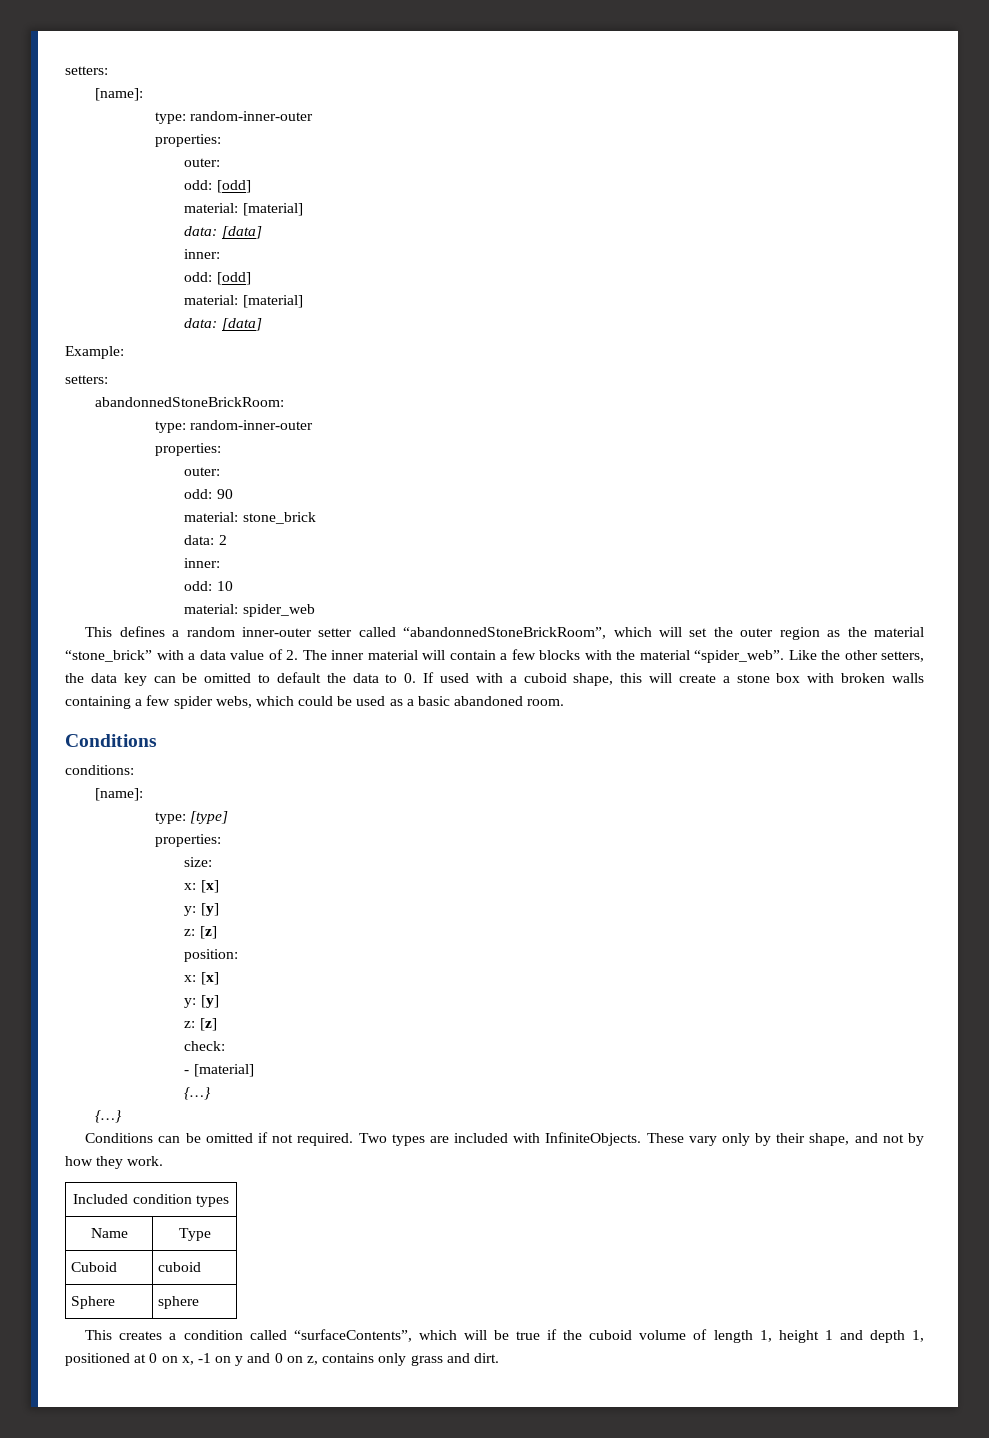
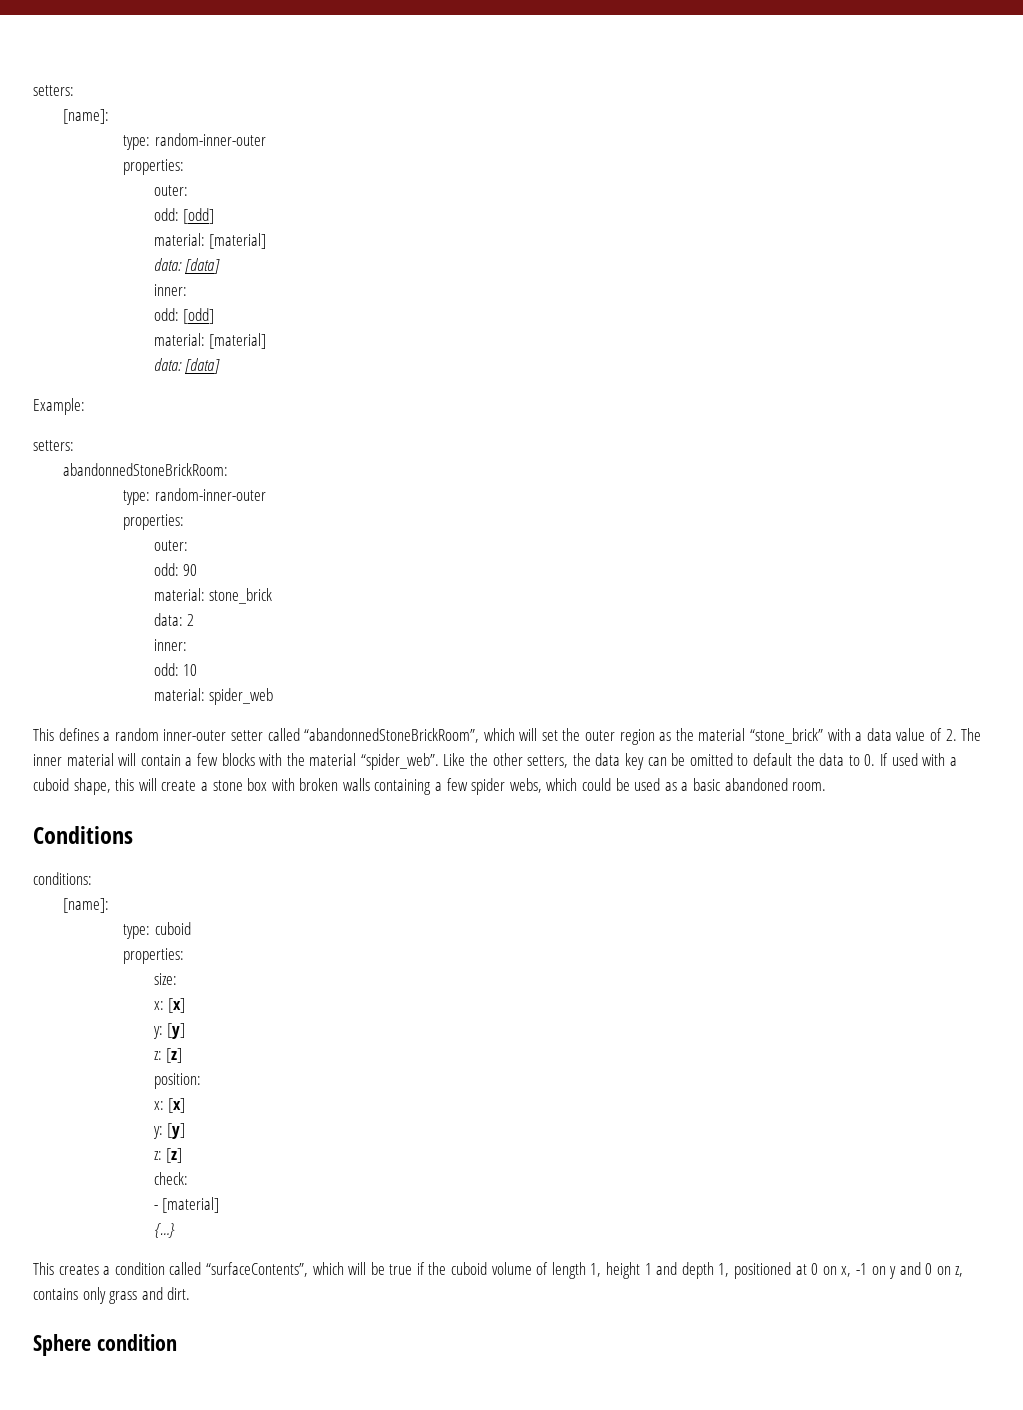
[189,811,228,824] [type] -> [155,922,192,935] cuboid
[94,1110,122,1123] [85,1132,924,1146] [65,1156,164,1169] [73,1194,229,1207] [90,1228,128,1238] [178,1228,211,1241] [71,1262,118,1272] [158,1262,202,1272] [71,1296,116,1309] [158,1296,200,1309] // {…} // Conditions can be omitted if not required. Two types are included with InfiniteObjects. These vary only by their shape, and not by how they work. // Included condition types // Name | Type // Cuboid | cuboid // Sphere | sphere -> (175, 1230) none
(499, 1358) none -> [33,1334,177,1356] // Sphere condition

